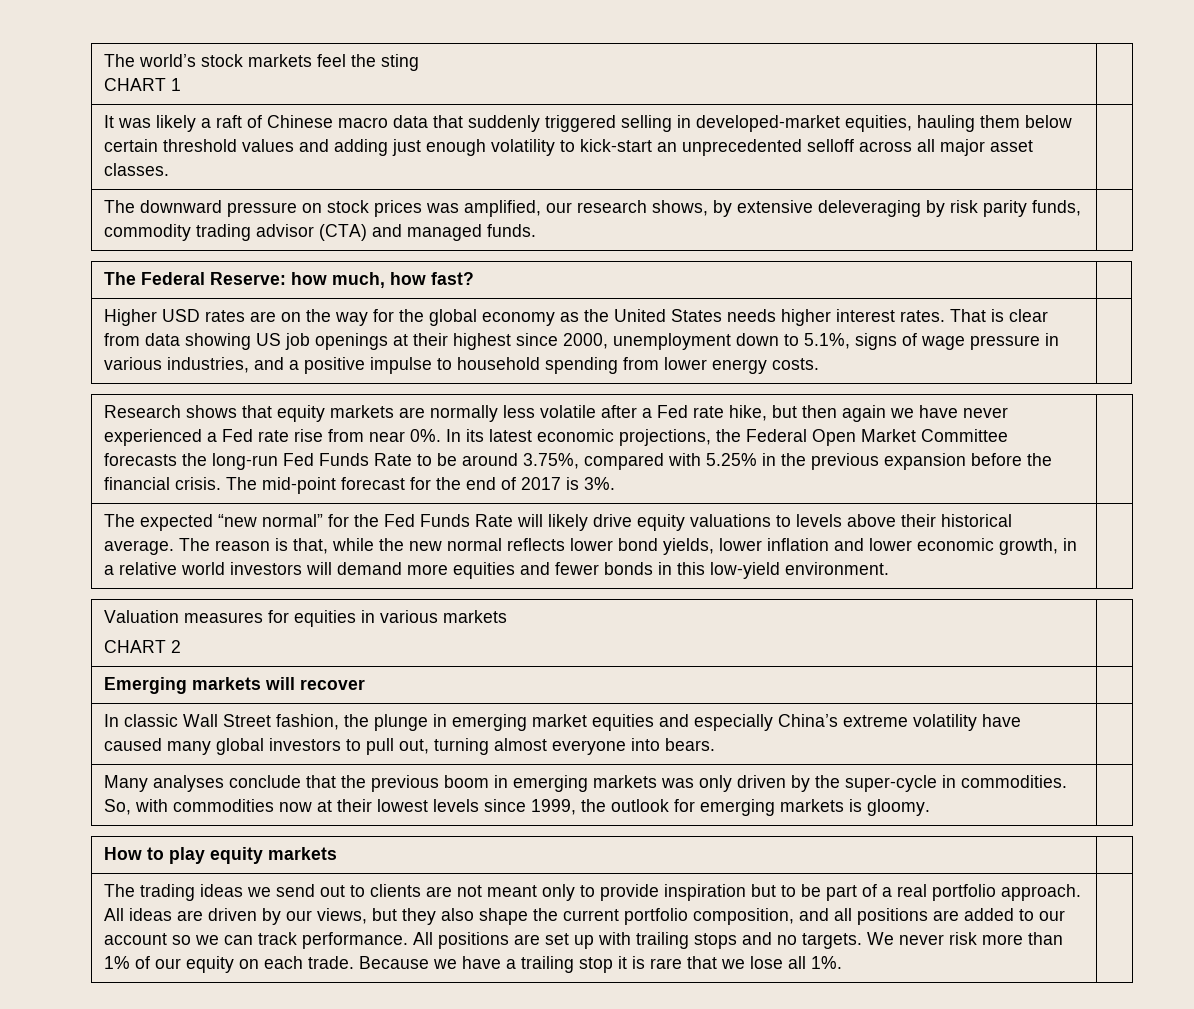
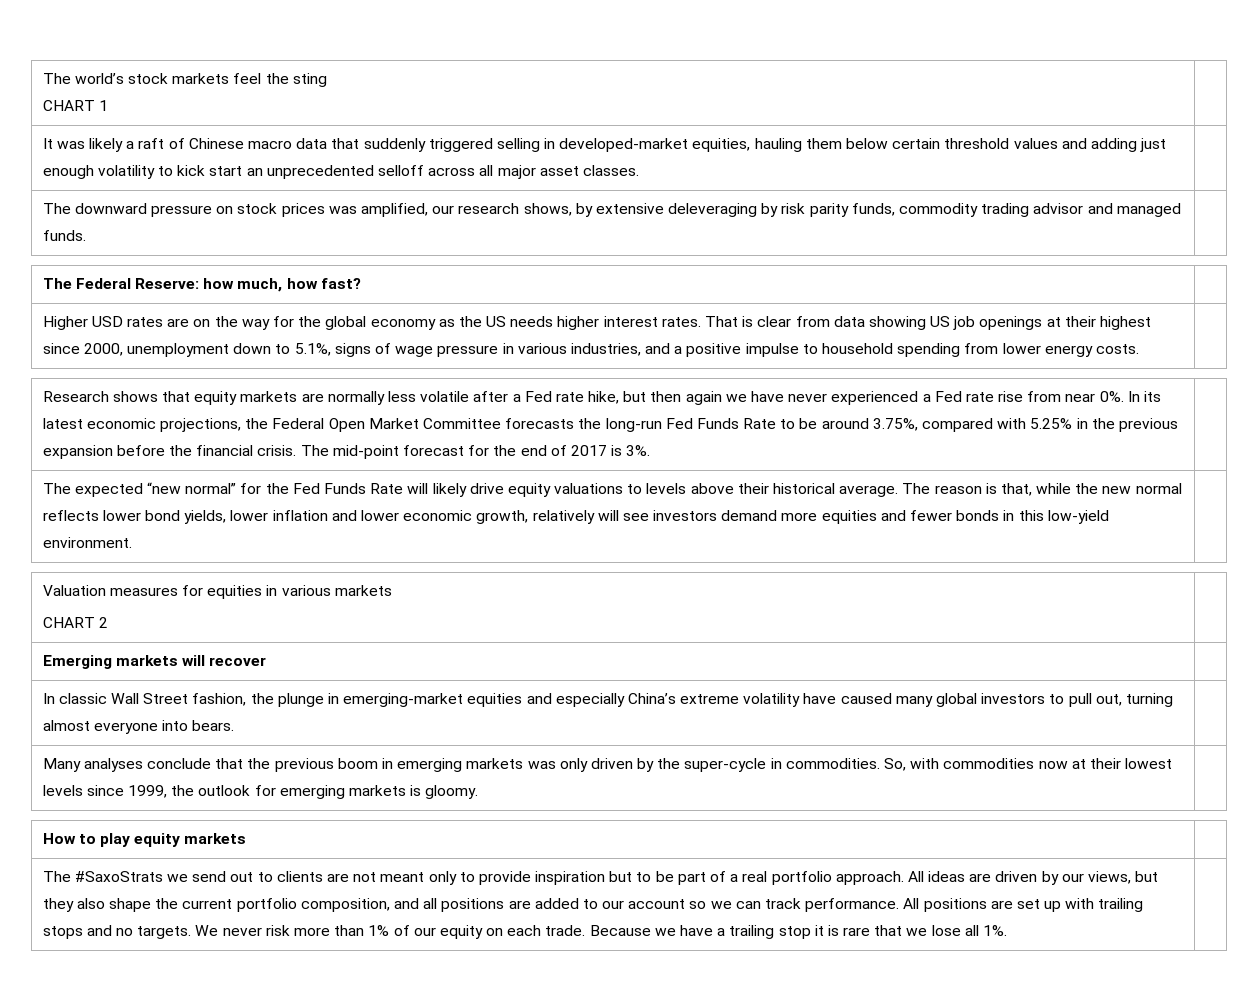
[580,139,653,152] kick-start -> [177,165,243,176] kick start
[319,224,368,241] (CTA) -> (1084, 208) none
[614,309,723,322] United States -> [486,316,507,327] US
[1063,538,1078,551] [104,562,333,575] in a relative world investors will -> [532,510,718,524] relatively will see investors
[452,714,588,731] emerging market -> [343,693,464,707] emerging-market
[140,884,244,901] trading ideas -> [74,871,163,882] #SaxoStrats

